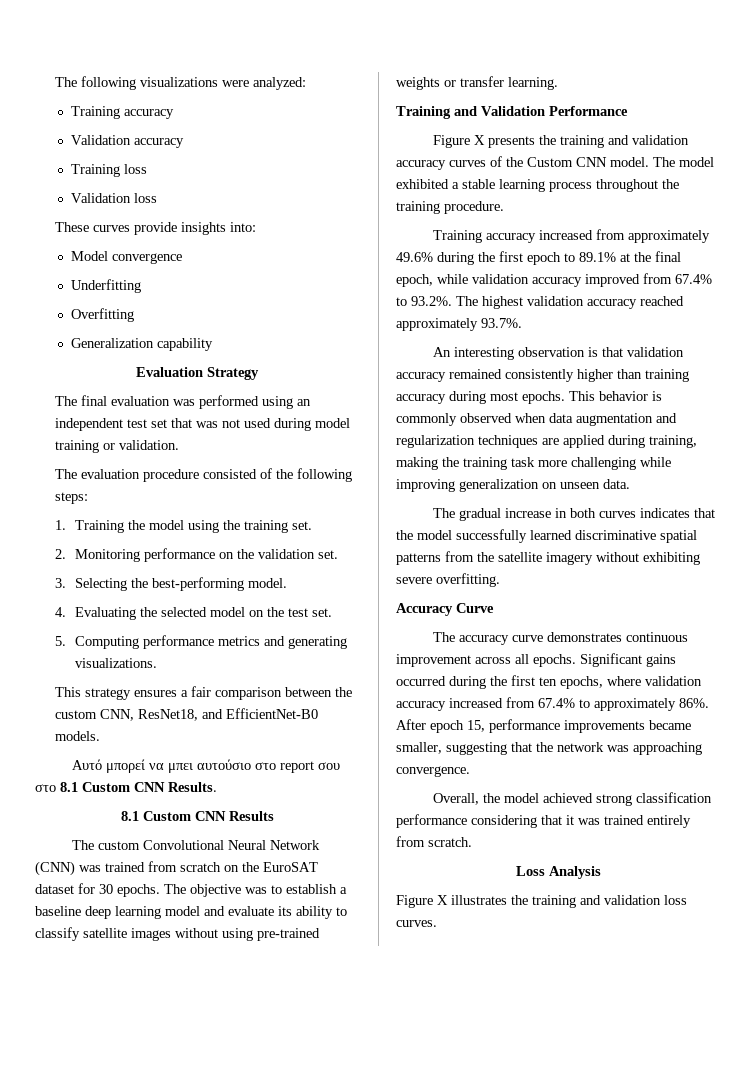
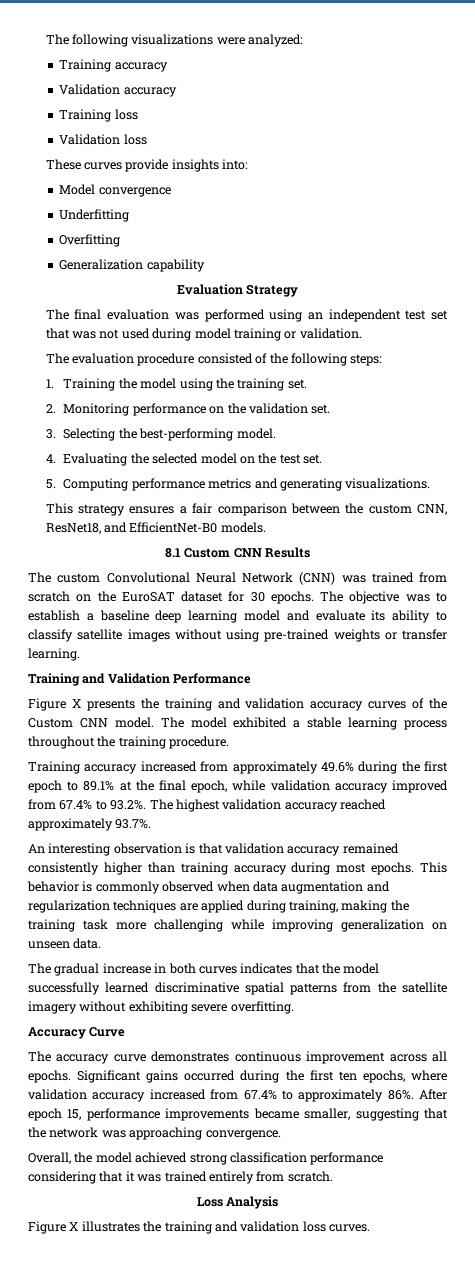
[71,759,340,773] [35,782,217,792] // Αυτό μπορεί να μπει αυτούσιο στο report σου στο 8.1 Custom CNN Results. -> (266, 527) none

